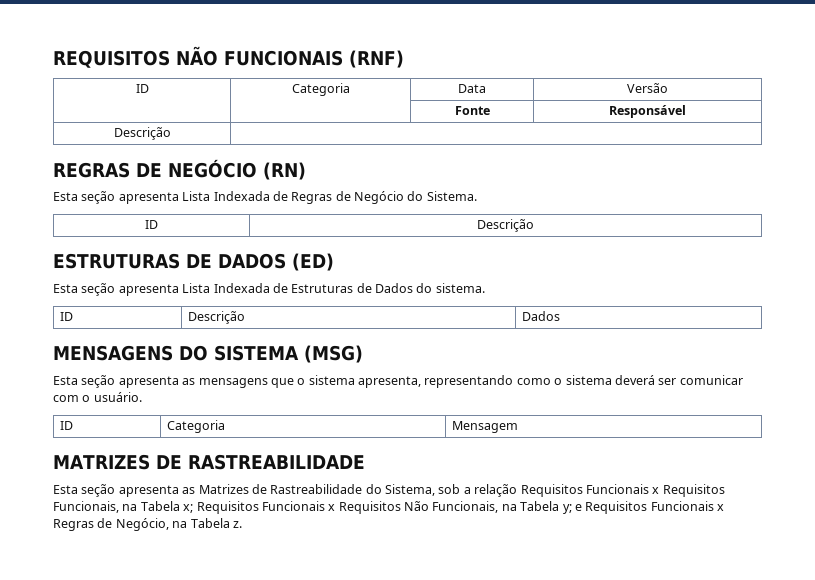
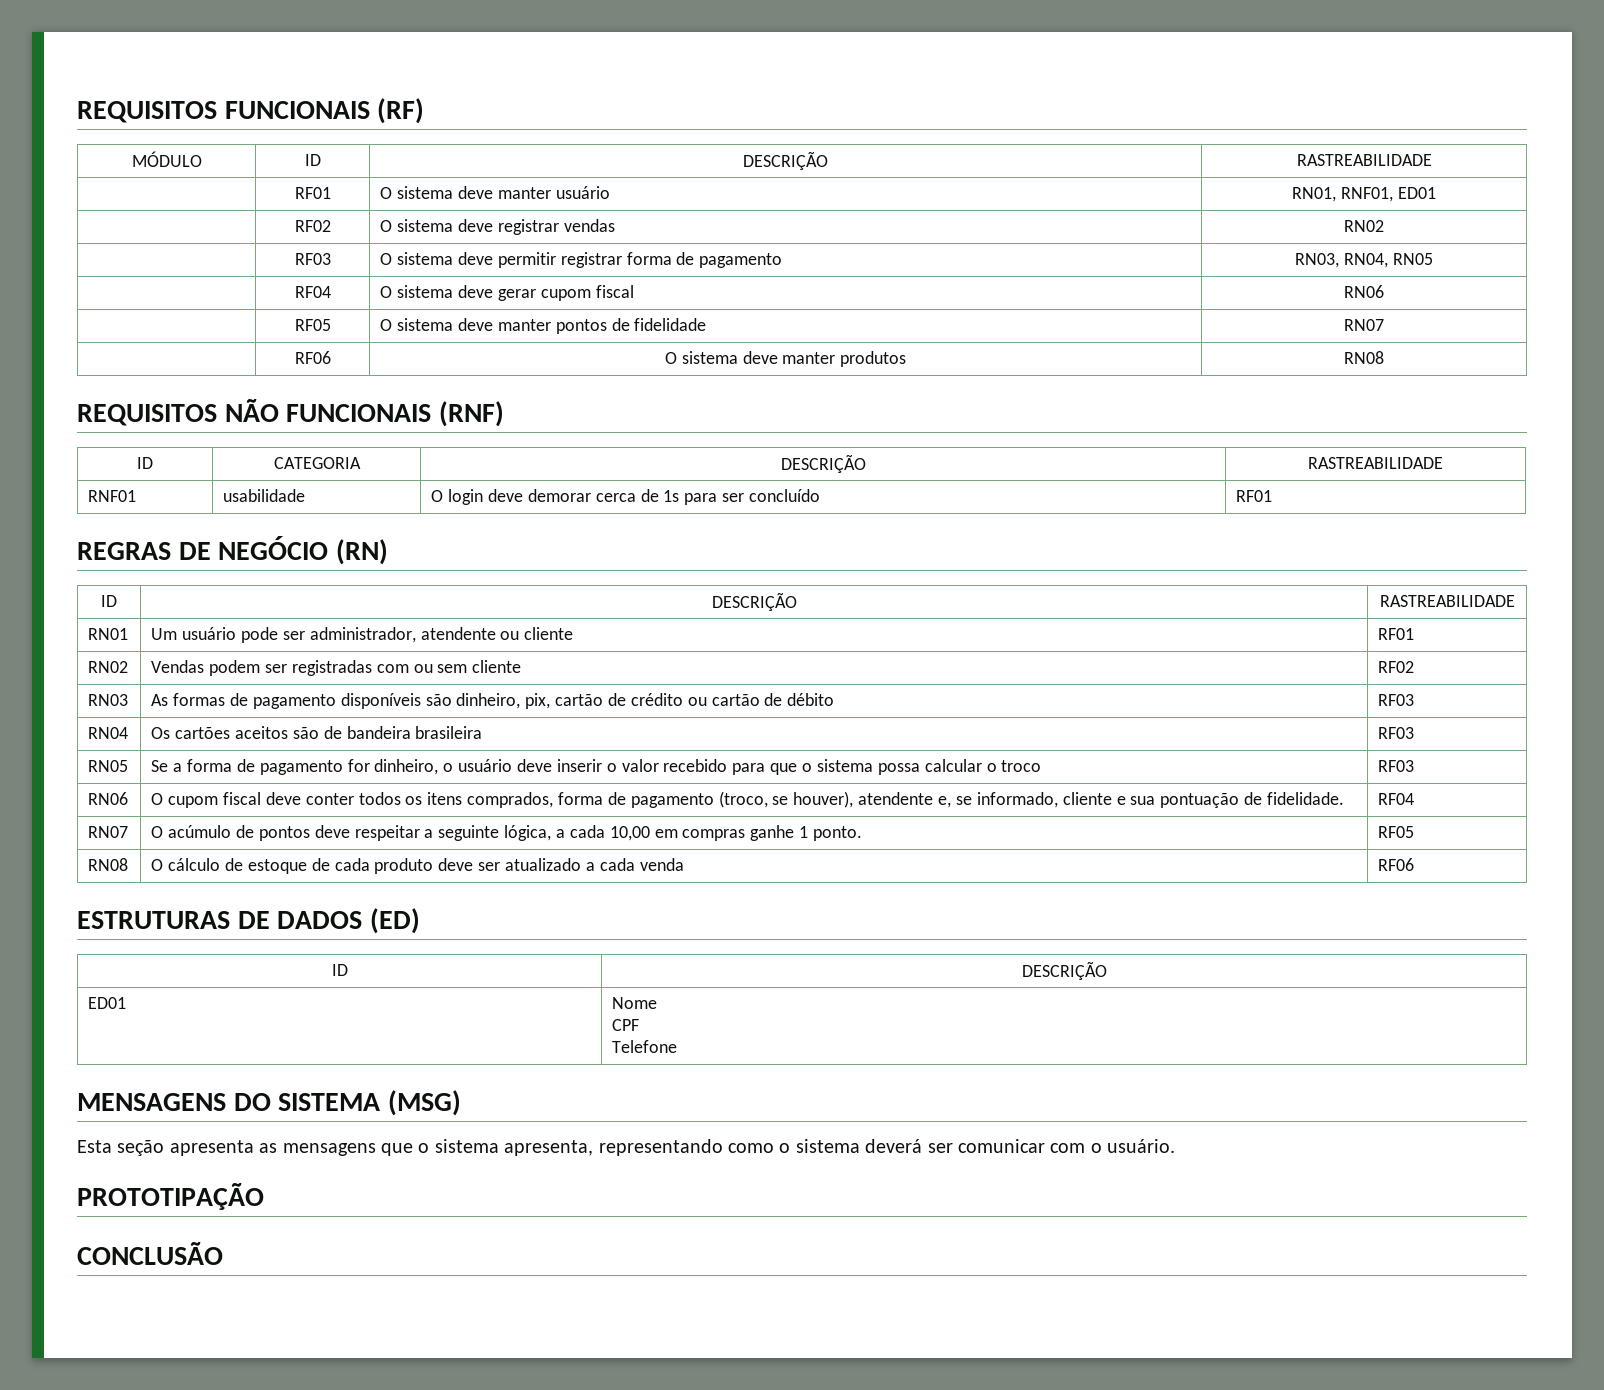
[53,46,404,68] [135,84,149,93] [291,83,350,96] [458,84,486,93] [627,83,668,93] [454,106,490,115] [609,105,686,118] [113,127,171,140] [53,159,306,180] [53,191,477,204] [145,220,158,229] [477,219,534,232] [53,253,334,271] [53,283,485,296] [59,312,73,321] [187,311,245,324] [521,311,560,321] REQUISITOS NÃO FUNCIONAIS (RNF) // ID | Categoria | Data | Versão // | | Fonte | Responsável // Descrição | // REGRAS DE NEGÓCIO (RN) // Esta seção apresenta Lista Indexada de Regras de Negócio do Sistema. // ID | Descrição // ESTRUTURAS DE DADOS (ED) // Esta seção apresenta Lista Indexada de Estruturas de Dados do sistema. // ID | Descrição | Dados -> [77,98,425,124] [131,151,202,167] [304,154,321,166] [743,151,828,170] [1296,154,1432,166] [294,187,331,199] [380,186,610,199] [1292,187,1436,202] [294,220,331,232] [380,219,615,235] [1344,220,1384,232] [294,253,331,265] [380,252,783,268] [1295,253,1433,268] [294,286,331,298] [380,285,634,301] [1344,285,1384,298] [294,319,331,331] [380,318,707,334] [1344,319,1384,331] [294,351,331,364] [664,351,907,367] [1344,351,1384,364] [77,399,504,427] [137,457,153,469] [273,457,361,469] [780,454,866,473] [1308,457,1443,469] [88,490,137,502] [223,489,306,502] [431,489,821,505] [1236,490,1273,502] [77,536,388,565] [101,595,117,607] [711,592,797,611] [1379,595,1515,607] [88,628,129,640] [151,627,574,643] [1378,628,1415,640] [88,661,129,673] [151,660,522,676] [1378,661,1415,673] [88,694,129,706] [151,693,835,709] [1378,694,1415,706] [88,727,129,739] [151,726,483,739] [1378,727,1415,739] [88,760,129,772] [151,759,1042,775] [1378,760,1415,772] [88,792,129,805] [151,791,1344,808] [1378,793,1415,805] [88,826,129,838] [151,825,863,841] [1378,826,1415,838] [88,858,129,871] [151,858,684,874] [1378,858,1415,871] [77,908,420,934] [331,964,348,976] [1021,961,1107,980] [88,997,127,1009] [612,997,658,1009] [612,1019,640,1031] [612,1040,678,1053] REQUISITOS FUNCIONAIS (RF) // MÓDULO | ID | DESCRIÇÃO | RASTREABILIDADE // | RF01 | O sistema deve manter usuário | RN01, RNF01, ED01 // | RF02 | O sistema deve registrar vendas | RN02 // | RF03 | O sistema deve permitir registrar forma de pagamento | RN03, RN04, RN05 // | RF04 | O sistema deve gerar cupom fiscal | RN06 // | RF05 | O sistema deve manter pontos de fidelidade | RN07 // | RF06 | O sistema deve manter produtos | RN08 // REQUISITOS NÃO FUNCIONAIS (RNF) // ID | CATEGORIA | DESCRIÇÃO | RASTREABILIDADE // RNF01 | usabilidade | O login deve demorar cerca de 1s para ser concluído | RF01 // REGRAS DE NEGÓCIO (RN) // ID | DESCRIÇÃO | RASTREABILIDADE // RN01 | Um usuário pode ser administrador, atendente ou cliente | RF01 // RN02 | Vendas podem ser registradas com ou sem cliente | RF02 // RN03 | As formas de pagamento disponíveis são dinheiro, pix, cartão de crédito ou cartão de débito | RF03 // RN04 | Os cartões aceitos são de bandeira brasileira | RF03 // RN05 | Se a forma de pagamento for dinheiro, o usuário deve inserir o valor recebido para que o sistema possa calcular o troco | RF03 // RN06 | O cupom fiscal deve conter todos os itens comprados, forma de pagamento (troco, se houver), atendente e, se informado, cliente e sua pontuação de fidelidade. | RF04 // RN07 | O acúmulo de pontos deve respeitar a seguinte lógica, a cada 10,00 em compras ganhe 1 ponto. | RF05 // RN08 | O cálculo de estoque de cada produto deve ser atualizado a cada venda | RF06 // ESTRUTURAS DE DADOS (ED) // ID | DESCRIÇÃO // ED01 | Nome // CPF // Telefone
[59,421,73,430] [166,420,225,433] [451,421,518,433] [53,454,365,470] [53,484,725,497] [53,501,724,514] [53,518,242,531] // ID | Categoria | Mensagem // MATRIZES DE RASTREABILIDADE // Esta seção apresenta as Matrizes de Rastreabilidade do Sistema, sob a relação Requisitos Funcionais x Requisitos Funcionais, na Tabela x; Requisitos Funcionais x Requisitos Não Funcionais, na Tabela y; e Requisitos Funcionais x Regras de Negócio, na Tabela z. -> [77,1183,264,1210] [77,1242,223,1265] // PROTOTIPAÇÃO // CONCLUSÃO

